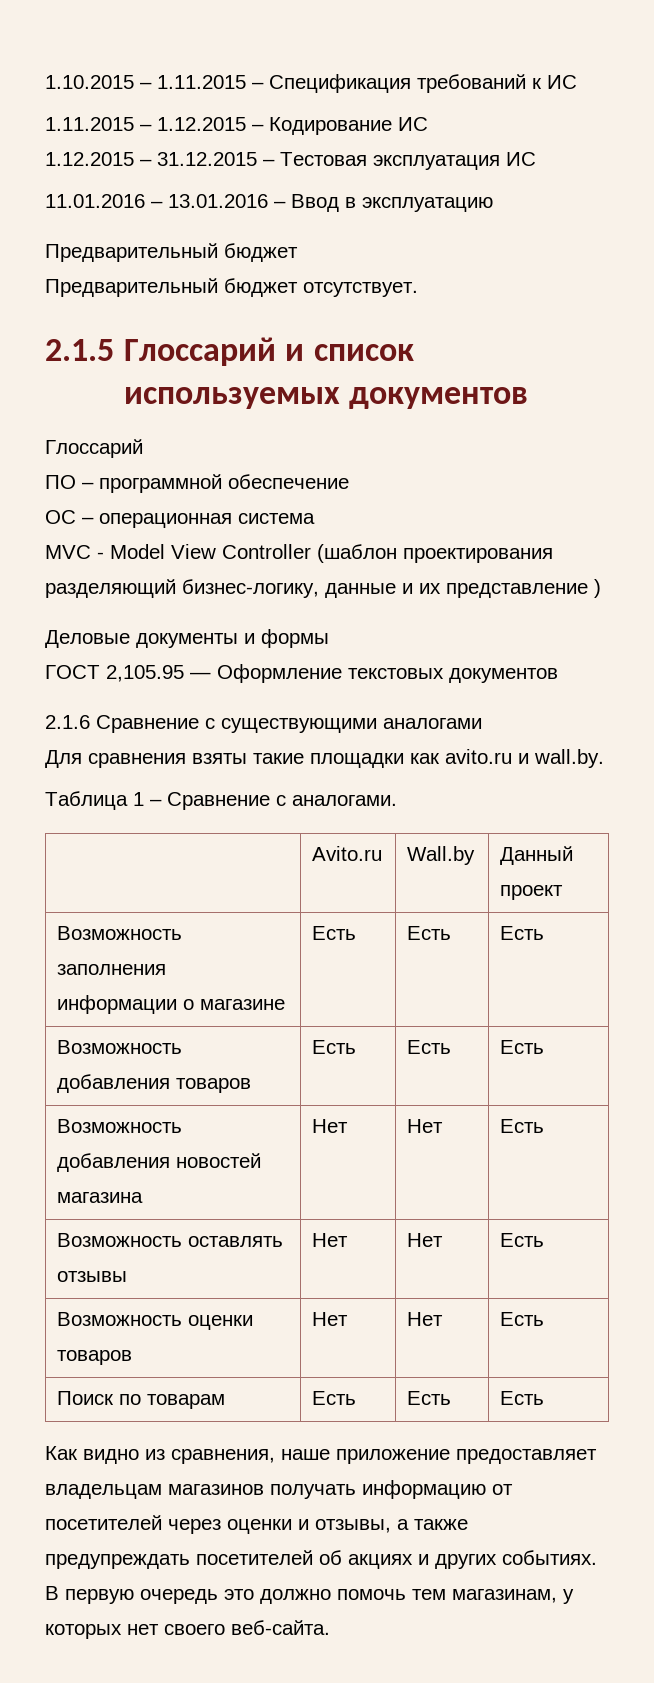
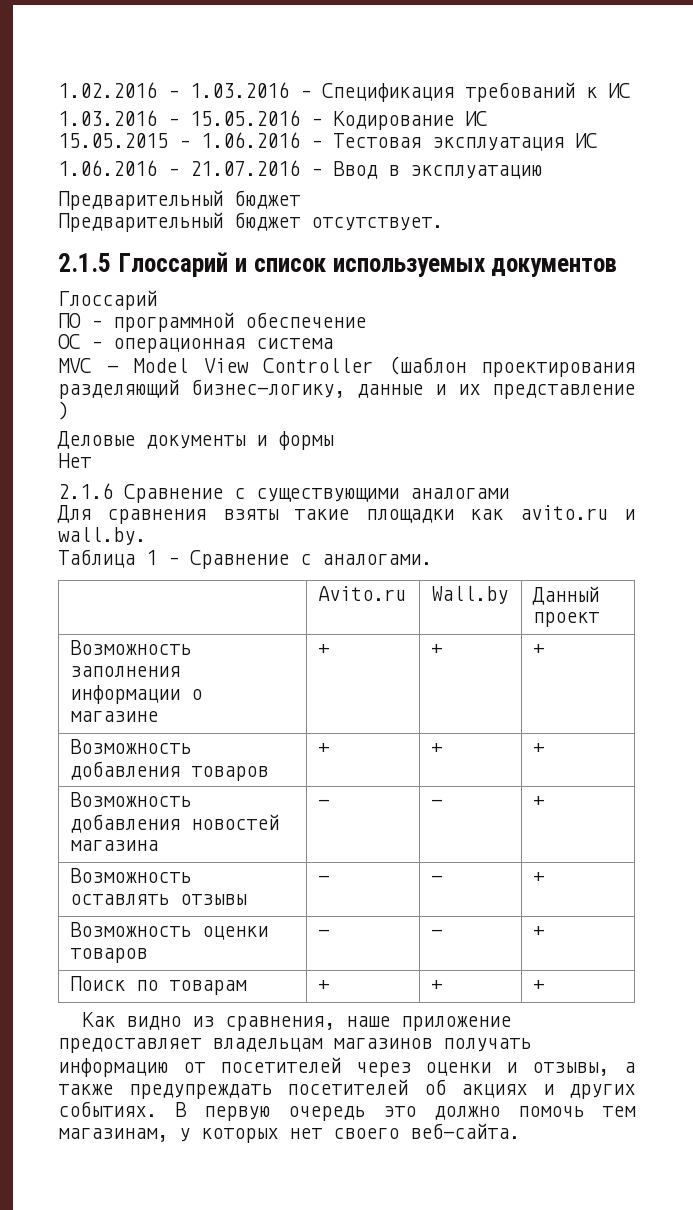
[45,75,246,89] 1.10.2015 – 1.11.2015 -> [58,82,289,98] 1.02.2016 – 1.03.2016
[45,117,246,131] 1.11.2015 – 1.12.2015 -> [58,110,300,126] 1.03.2016 – 15.05.2016
[45,152,257,166] 1.12.2015 – 31.12.2015 -> [58,132,300,148] 15.05.2015 – 1.06.2016
[45,194,268,208] 11.01.2016 – 13.01.2016 -> [58,160,300,176] 1.06.2016 – 21.07.2016
[45,664,558,683] ГОСТ 2,105.95 — Оформление текстовых документов -> [58,453,91,468] Нет
[312,926,357,940] [407,926,452,940] [500,926,545,940] Есть | Есть | Есть -> [317,644,329,655] [430,644,442,655] [532,644,544,655] + | + | +
[312,1040,357,1054] [407,1040,452,1054] [500,1040,545,1054] Есть | Есть | Есть -> [317,743,329,754] [430,743,442,754] [532,743,544,754] + | + | +
[312,1119,349,1133] [407,1119,444,1133] [500,1119,545,1133] Нет | Нет | Есть -> [317,799,329,807] [430,799,442,807] [532,796,544,807] - | - | +
[312,1233,349,1247] [407,1233,444,1247] [500,1233,545,1247] Нет | Нет | Есть -> [317,875,329,883] [430,875,442,883] [532,872,544,883] - | - | +
[312,1312,349,1326] [407,1312,444,1326] [500,1312,545,1326] Нет | Нет | Есть -> [317,929,329,937] [430,929,442,937] [532,926,544,937] - | - | +
[312,1391,357,1405] [407,1391,452,1405] [500,1391,545,1405] Есть | Есть | Есть -> [317,980,329,991] [430,980,442,991] [532,980,544,991] + | + | +

